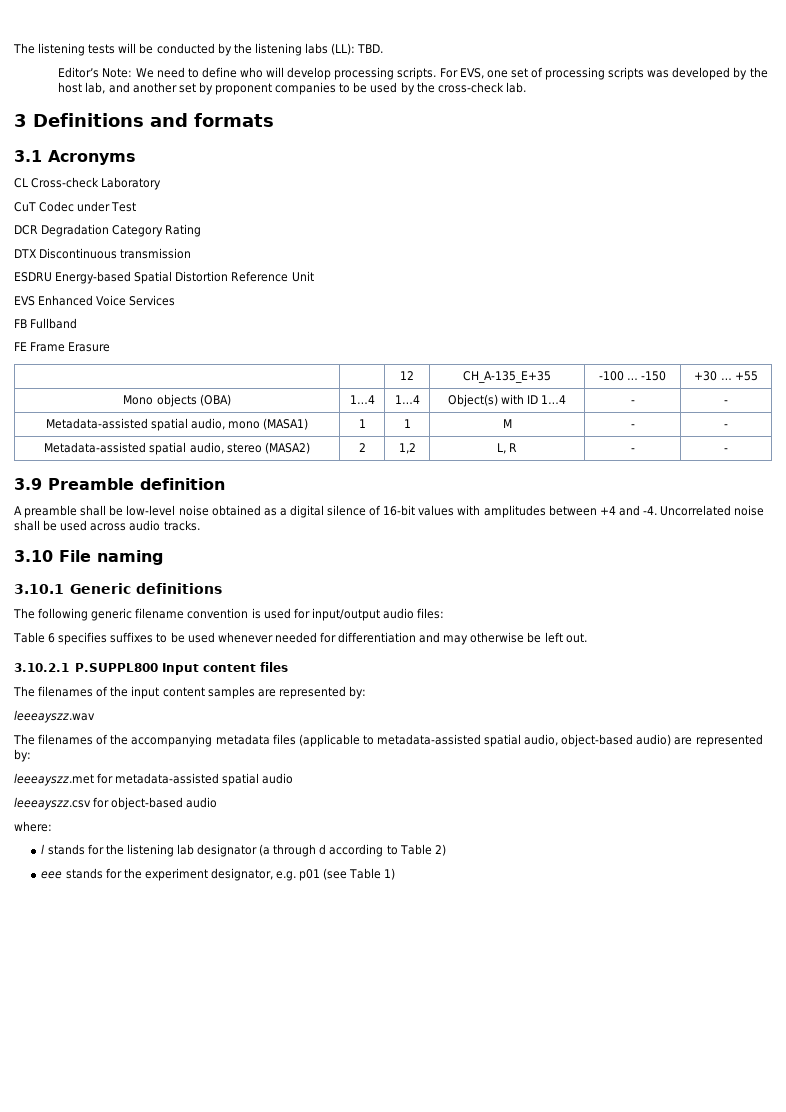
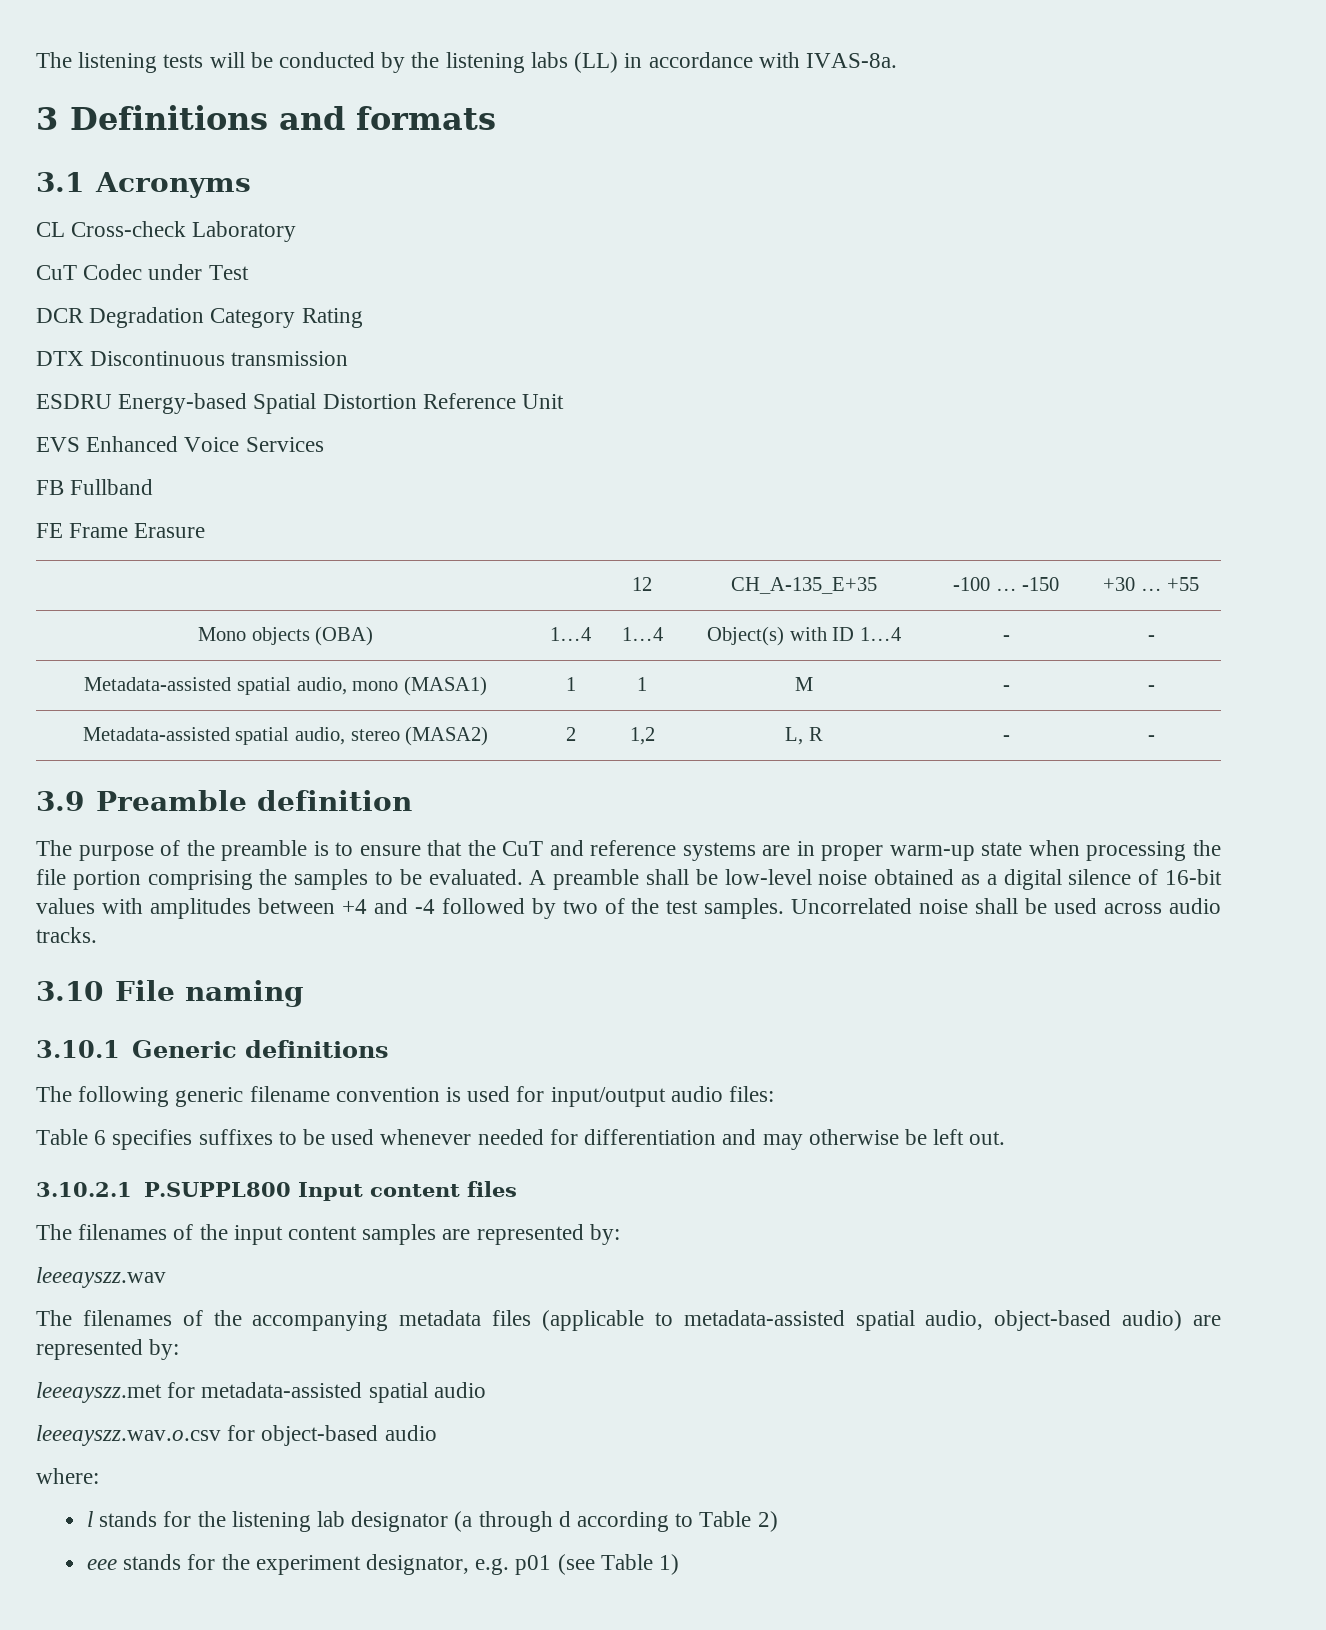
[331,43,384,55] [58,67,768,80] [58,82,526,95] (LL): TBD. // Editor’s Note: We need to define who will develop processing scripts. For EVS, one set of processing scripts was developed by the host lab, and another set by proponent companies to be used by the cross-check lab. -> [574,52,897,73] (LL) in accordance with IVAS-8a.
(225, 484) none -> [36,840,1221,861] [36,869,523,890] The purpose of the preamble is to ensure that the CuT and reference systems are in proper warm-up state when processing the file portion comprising the samples to be evaluated.
[642,506,657,515] -4. -> [414,898,785,919] -4 followed by two of the test samples.
[14,797,91,810] leeeayszz.csv -> [36,1425,221,1446] leeeayszz.wav.o.csv

